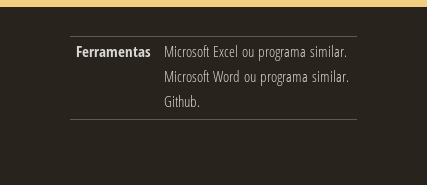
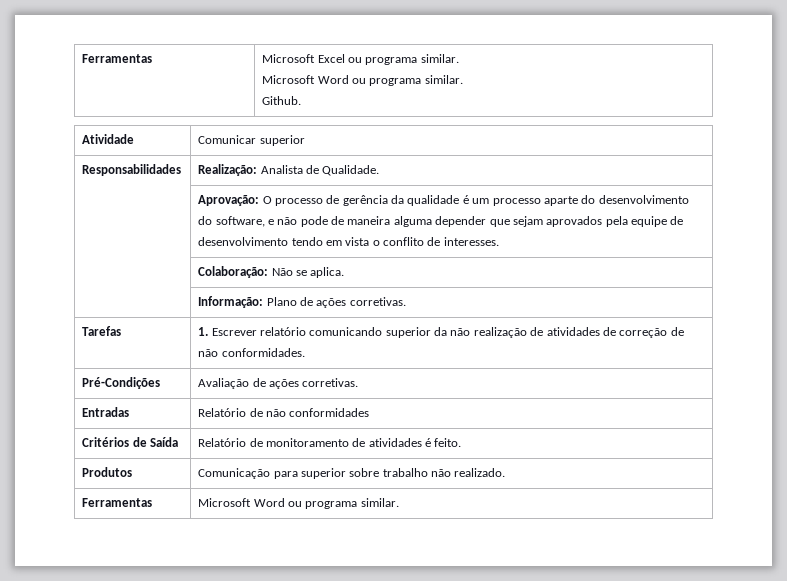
(201, 101) none -> [82,134,135,144] [198,135,305,146] [82,164,182,176] [198,164,380,176] [198,195,689,206] [198,216,684,227] [198,237,499,246] [198,266,345,278] [198,296,406,308] [82,326,122,336] [198,327,684,338] [198,348,305,357] [82,377,161,389] [198,378,359,389] [82,407,130,417] [198,408,370,417] [82,437,178,447] [198,438,462,447] [82,467,133,477] [198,468,506,479] [82,498,153,507] [198,498,399,509] // Atividade | Comunicar superior // Responsabilidades | Realização: Analista de Qualidade. // | Aprovação: O processo de gerência da qualidade é um processo aparte do desenvolvimento do software, e não pode de maneira alguma depender que sejam aprovados pela equipe de desenvolvimento tendo em vista o conflito de interesses. // | Colaboração: Não se aplica. // | Informação: Plano de ações corretivas. // Tarefas | 1. Escrever relatório comunicando superior da não realização de atividades de correção de não conformidades. // Pré-Condições | Avaliação de ações corretivas. // Entradas | Relatório de não conformidades // Critérios de Saída | Relatório de monitoramento de atividades é feito. // Produtos | Comunicação para superior sobre trabalho não realizado. // Ferramentas | Microsoft Word ou programa similar.

